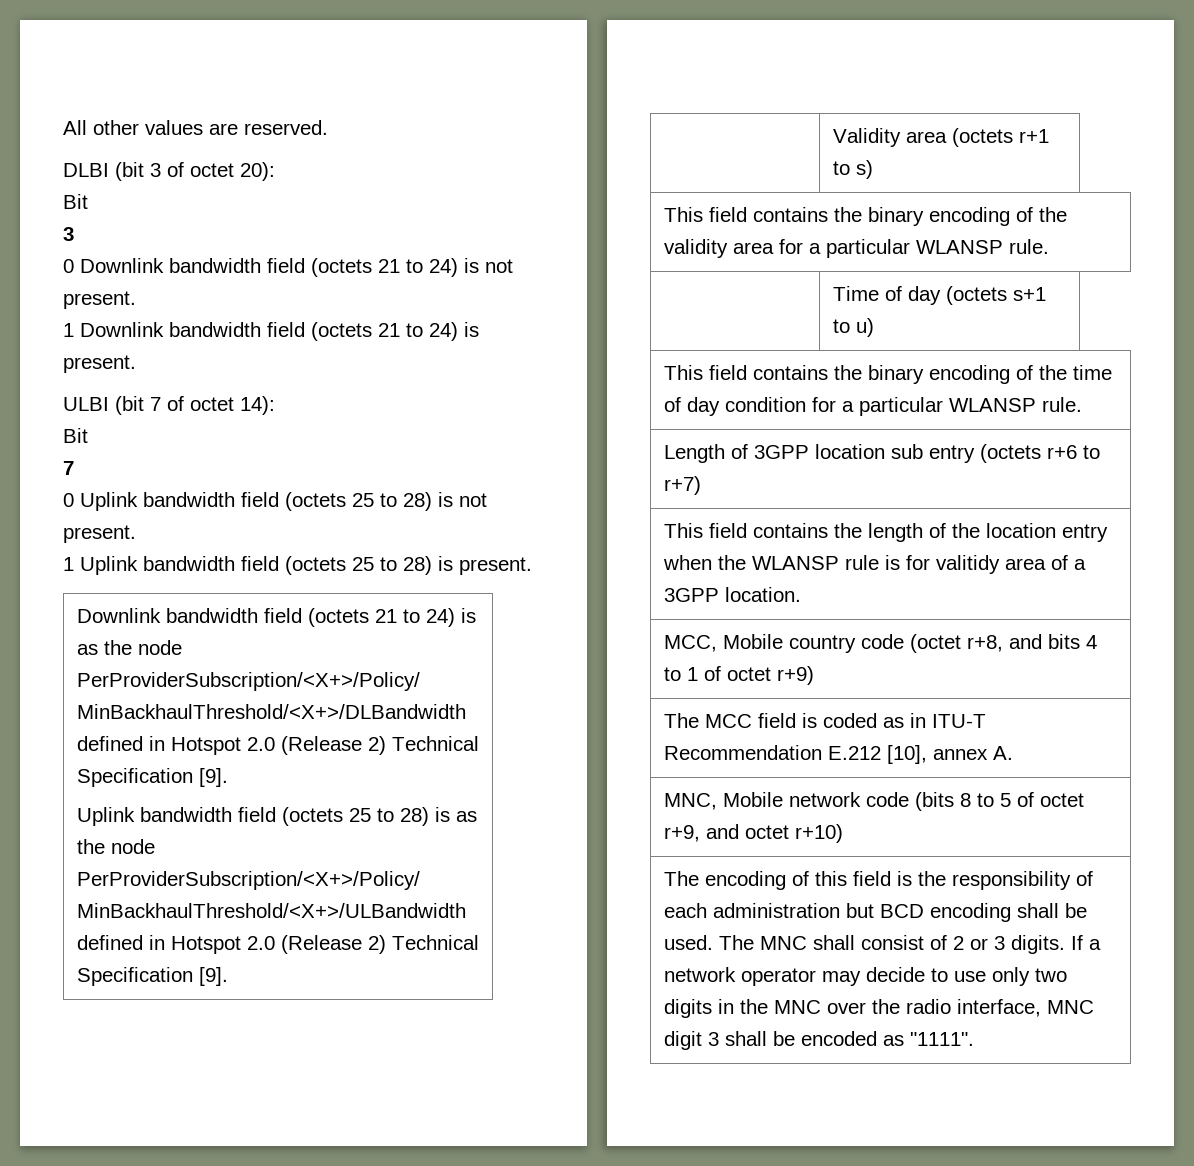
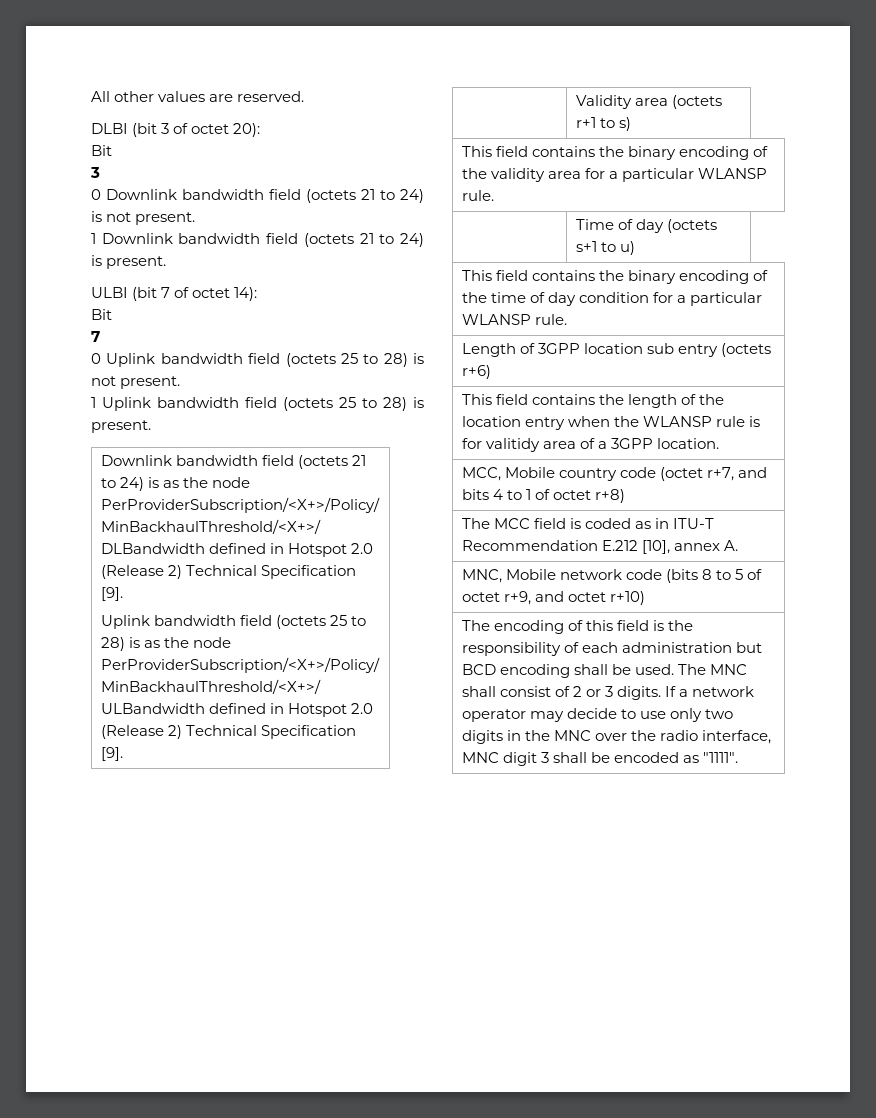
[1046,445,1100,459] [663,476,701,495] r+6 to r+7) -> [461,365,491,379] r+6)
[966,635,1003,652] r+8, -> [706,467,734,481] r+7,
[776,666,814,685] r+9) -> [594,489,625,503] r+8)

